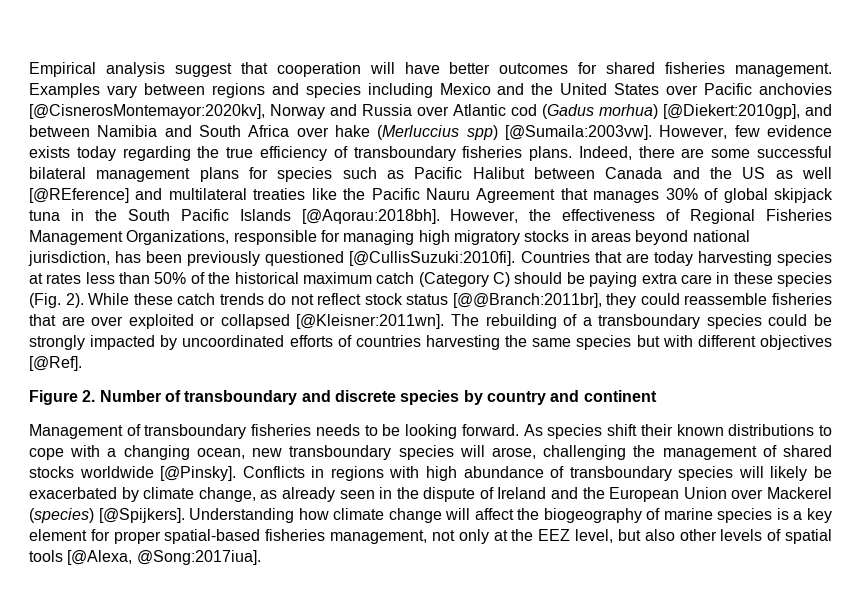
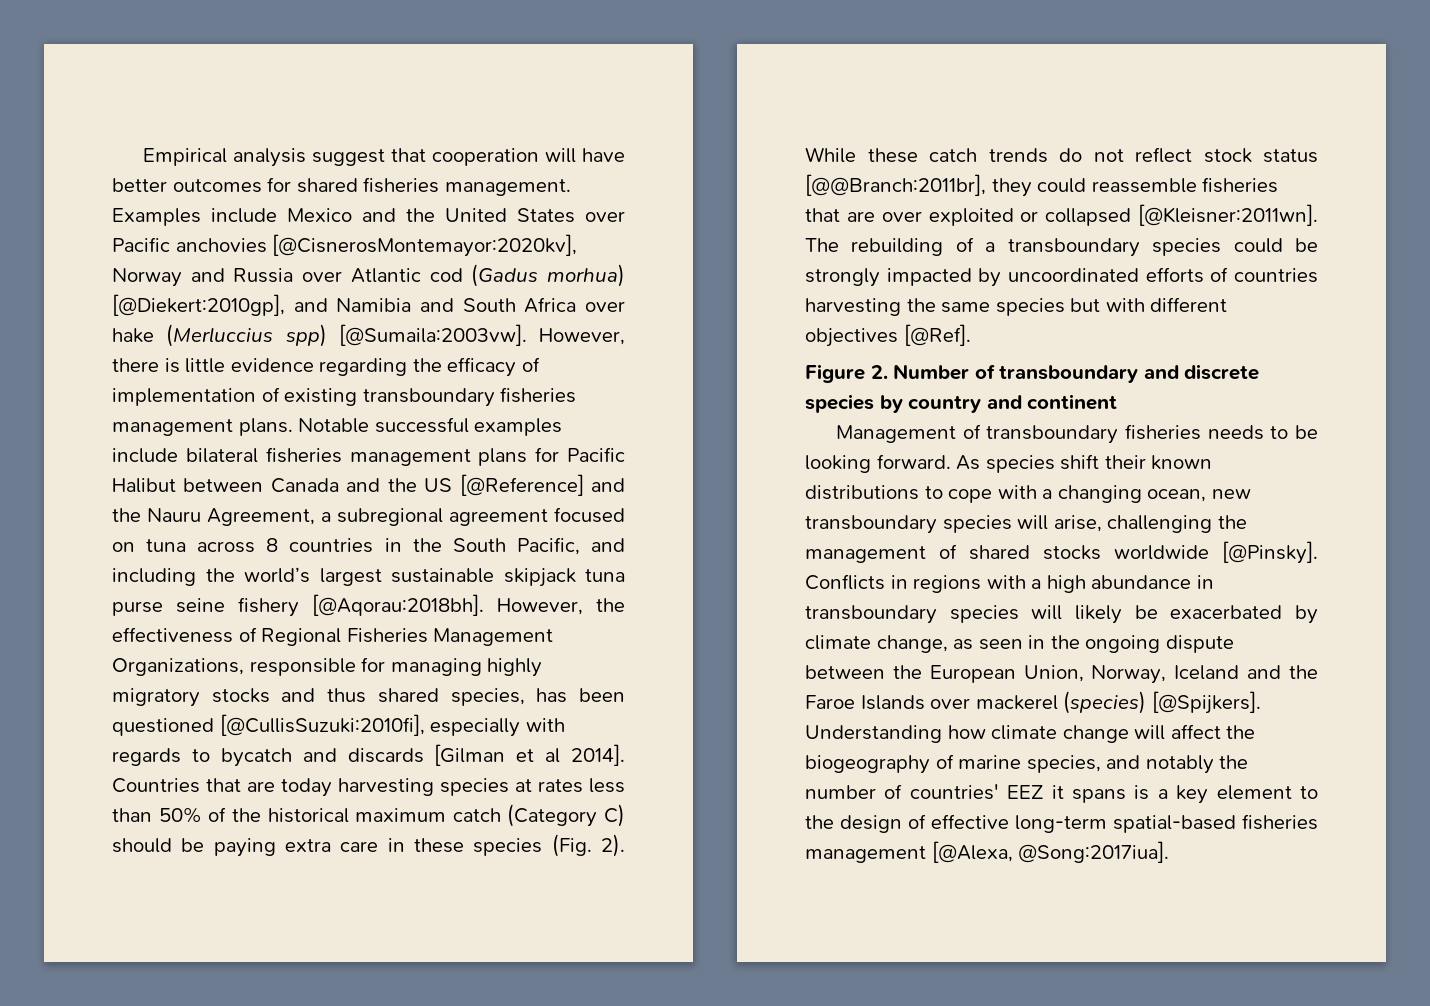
[106,83,433,98] vary between regions and species including -> [211,208,277,223] include
[29,125,90,137] between -> (328, 305) none
[734,125,833,137] [29,146,833,161] [29,167,404,182] few evidence exists today regarding the true efficiency of transboundary fisheries plans. Indeed, there are some successful bilateral management plans for species such as -> [112,357,540,377] [112,387,577,407] [112,417,563,436] [112,447,560,466] there is little evidence regarding the efficacy of implementation of existing transboundary fisheries management plans. Notable successful examples include bilateral fisheries management plans for
[775,167,833,179] [29,188,834,203] [29,209,291,221] as well [@REference] and multilateral treaties like the Pacific Nauru Agreement that manages 30% of global skipjack tuna in the South Pacific Islands -> [459,474,625,496] [112,507,625,526] [112,537,625,555] [112,567,625,587] [112,597,299,617] [@Reference] and the Nauru Agreement, a subregional agreement focused on tuna across 8 countries in the South Pacific, and including the world’s largest sustainable skipjack tuna purse seine fishery
[418,230,450,245] high -> [487,658,543,677] highly
[573,230,750,245] [28,251,516,266] in areas beyond national jurisdiction, has been previously questioned [@CullisSuzuki:2010fi]. -> [281,688,625,706] [112,714,565,737] [112,744,625,767] and thus shared species, has been questioned [@CullisSuzuki:2010fi], especially with regards to bycatch and discards [Gilman et al 2014].
[491,447,536,459] arose, -> [1053,515,1102,532] arise,
(420, 472) none -> [1031,579,1042,589] a
[550,466,565,478] of -> [1196,575,1214,589] in
[281,487,335,502] already -> (974, 644) none
[423,487,833,502] dispute of Ireland and the European Union over Mackerel -> [1085,635,1234,653] [805,665,1318,684] [805,695,1058,710] ongoing dispute between the European Union, Norway, Iceland and the Faroe Islands over mackerel
[717,508,832,523] [29,529,833,544] [29,550,63,562] species is a key element for proper spatial-based fisheries management, not only at the EEZ level, but also other levels of spatial tools -> [1026,755,1249,774] [805,784,1318,804] [805,814,1318,833] [805,846,926,863] species, and notably the number of countries' EEZ it spans is a key element to the design of effective long-term spatial-based fisheries management

